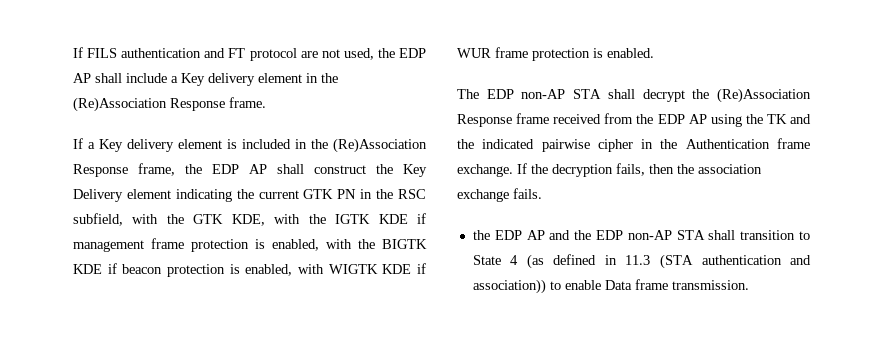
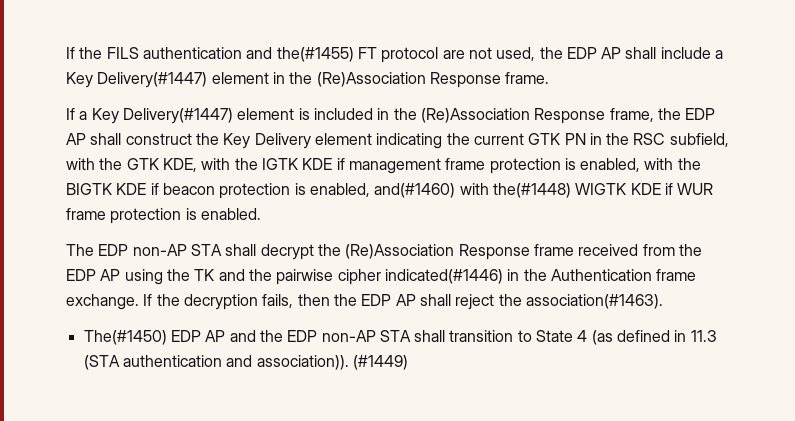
[73,47,83,58] If -> [66,47,103,59] If the
(226, 53) none -> [276,47,354,62] the(#1455)
[208,73,255,86] delivery -> [97,72,208,88] Delivery(#1447)
[127,139,174,152] delivery -> [122,108,233,124] Delivery(#1447)
[298,264,324,274] with -> [374,183,571,198] and(#1460) with the(#1448)
[482,139,535,149] indicated -> (272, 275) none
(633, 145) none -> [384,269,503,284] indicated(#1446)
[698,164,762,174] [457,188,542,202] [472,230,490,240] association exchange fails. // the -> [361,294,663,310] [83,330,167,345] EDP AP shall reject the association(#1463). // The(#1450)
[472,279,749,294] association)) to enable Data frame transmission. -> [256,355,408,370] association)). (#1449)

